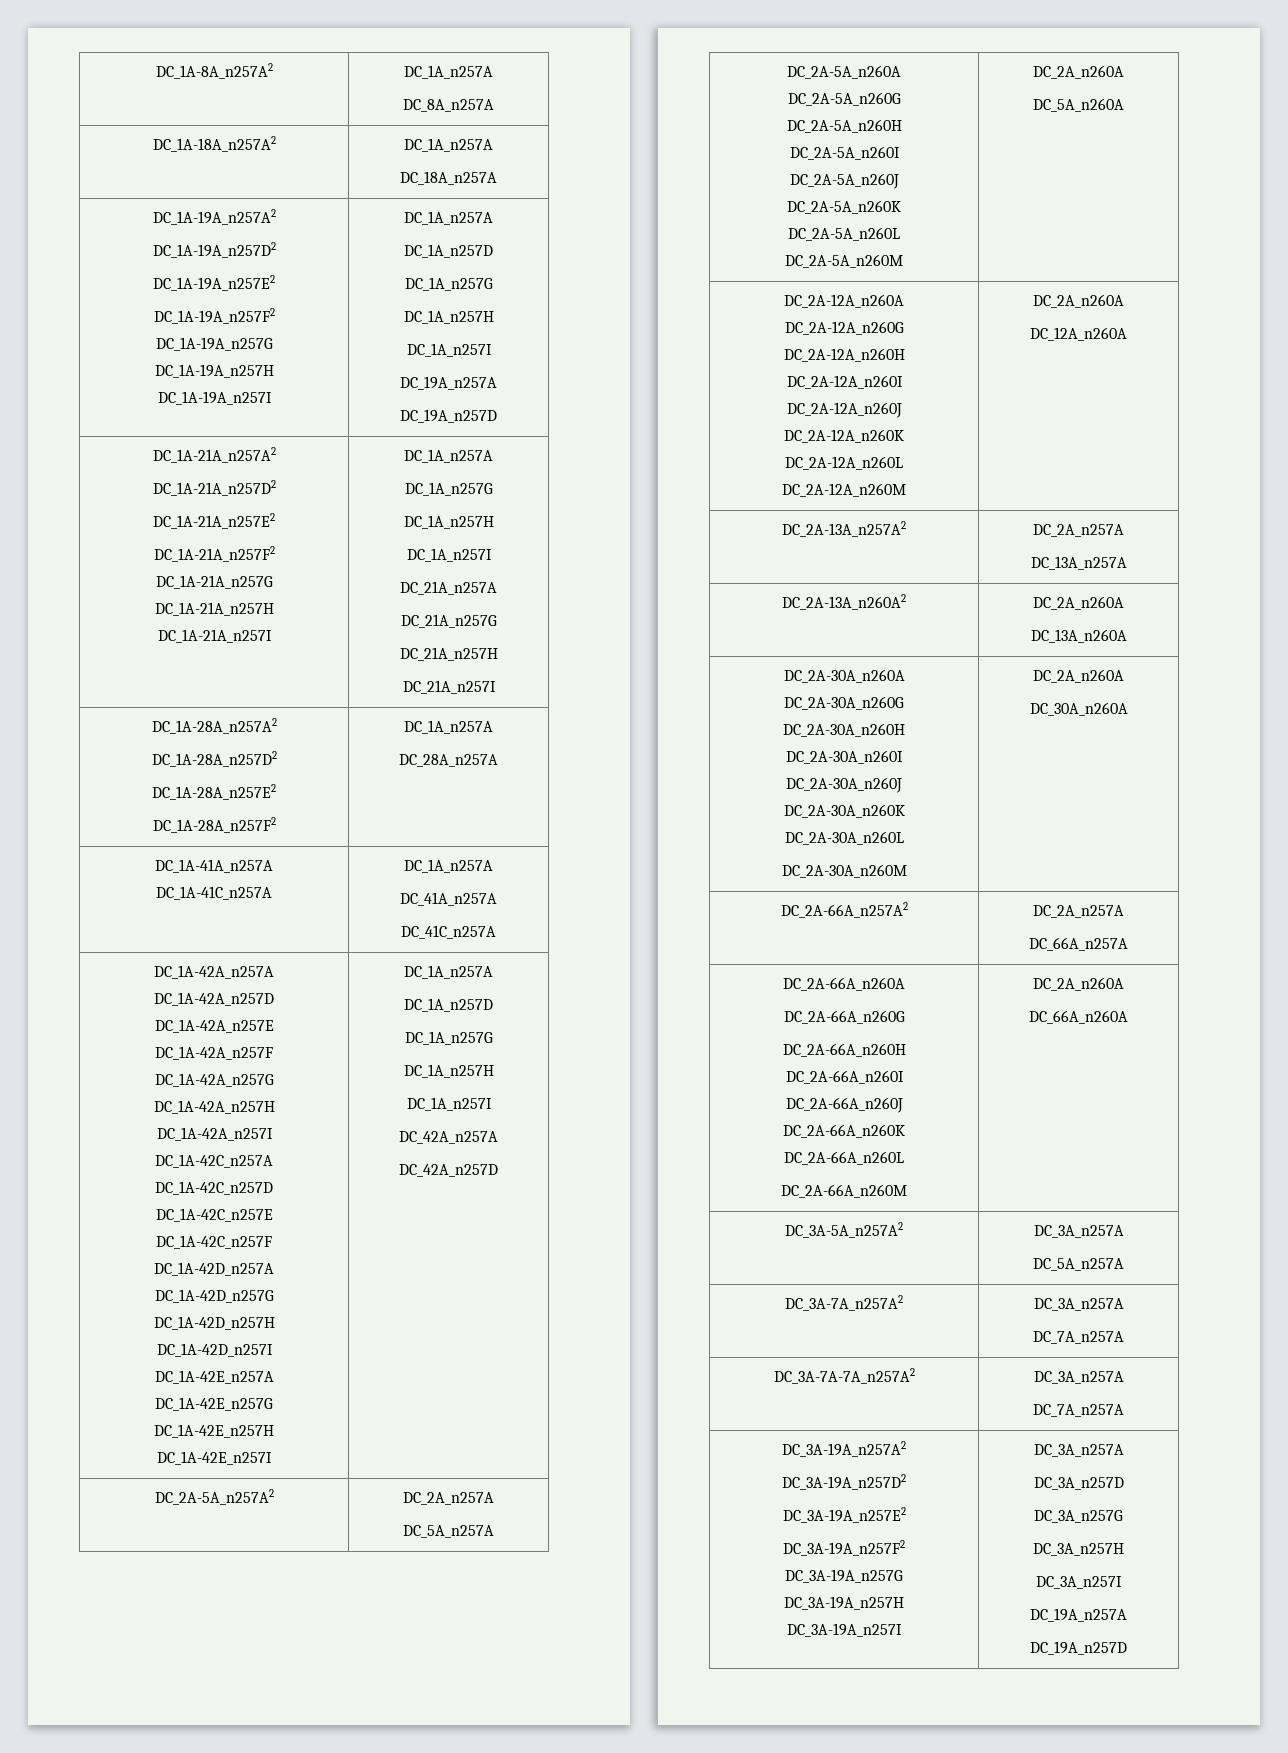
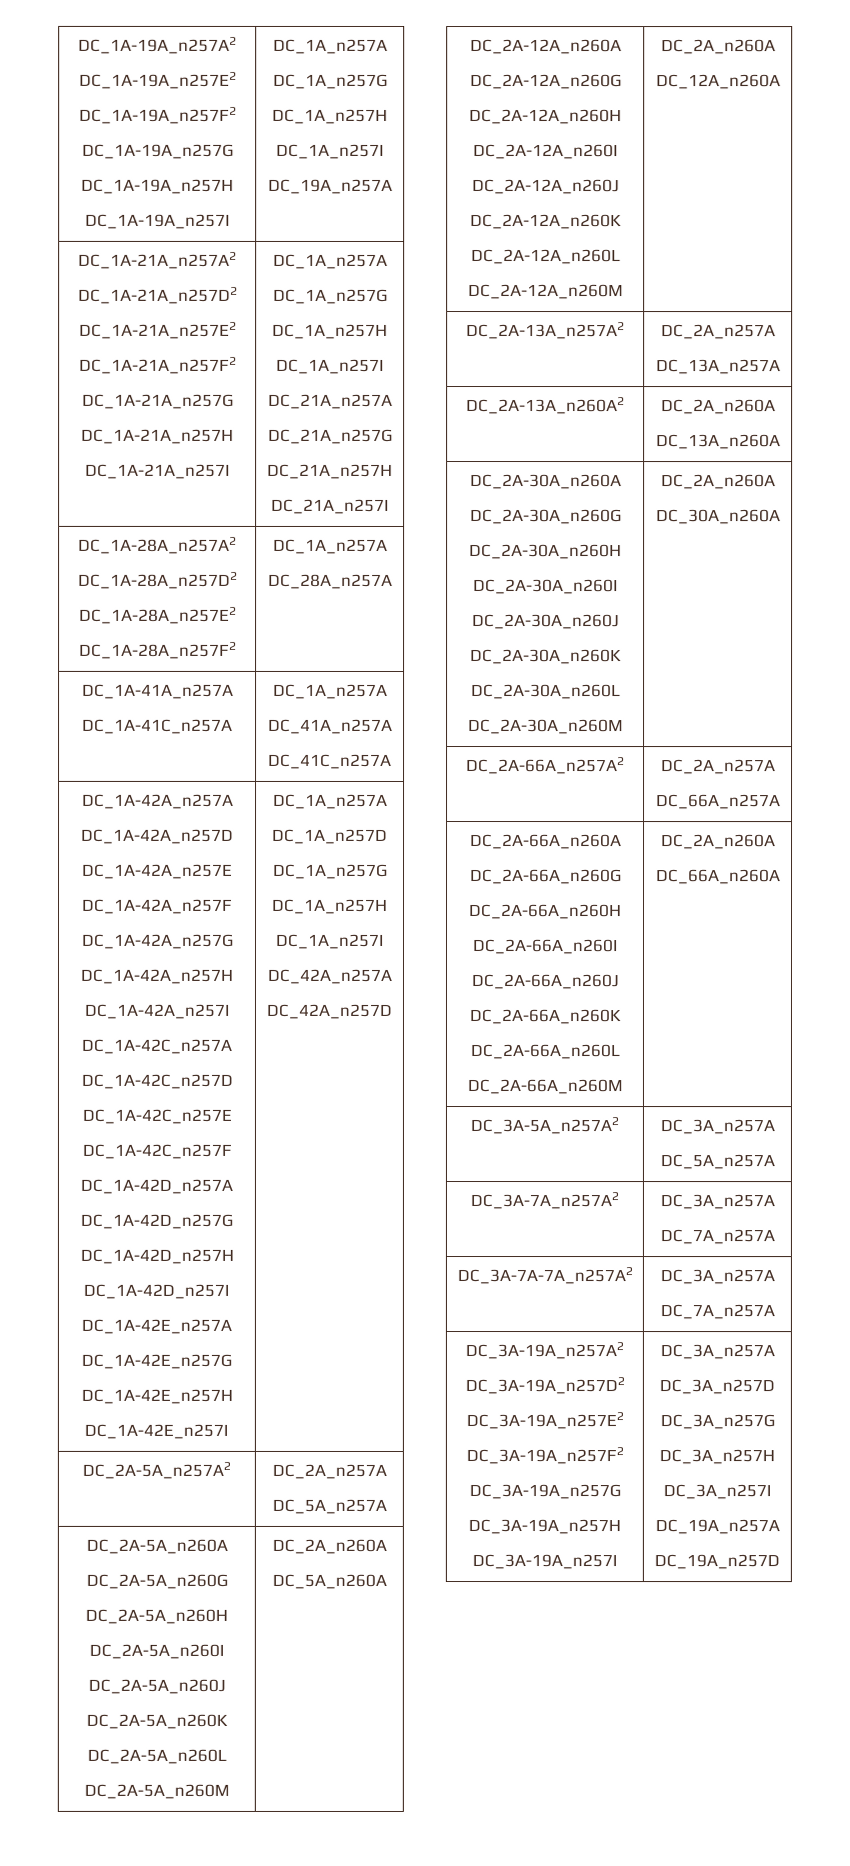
[155,63,273,79] [404,65,493,79] [403,99,494,112] [152,136,276,152] [404,138,493,152] [400,171,497,185] DC_1A-8A_n257A2 | DC_1A_n257A // DC_8A_n257A // DC_1A-18A_n257A2 | DC_1A_n257A // DC_18A_n257A // -> (78, 45) none
[152,242,276,258] // DC_1A-19A_n257D2 -> (237, 45) none
[404,244,493,258] // DC_1A_n257D -> (388, 46) none
[400,409,497,423] // DC_19A_n257D -> (393, 186) none

